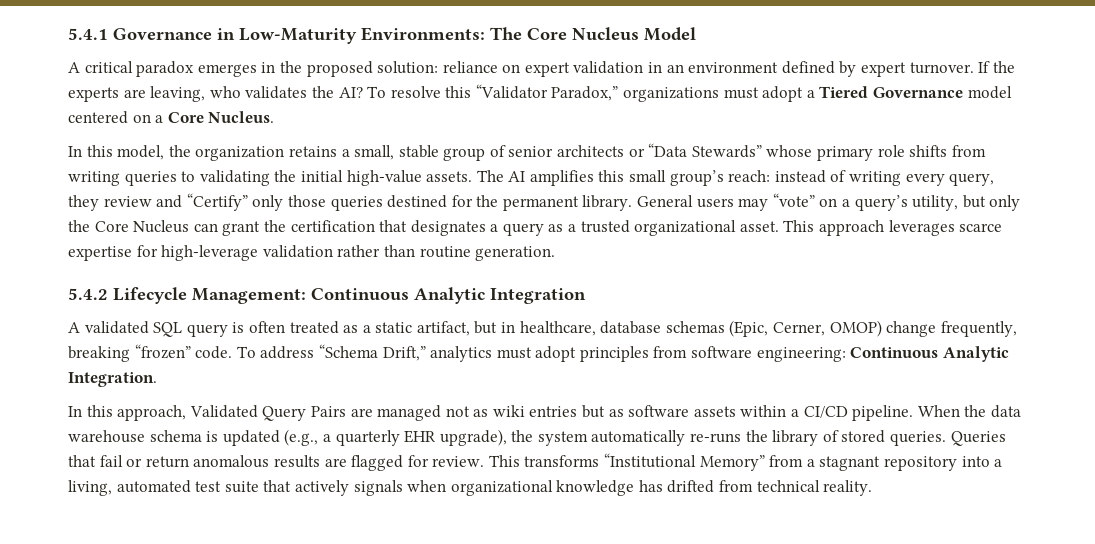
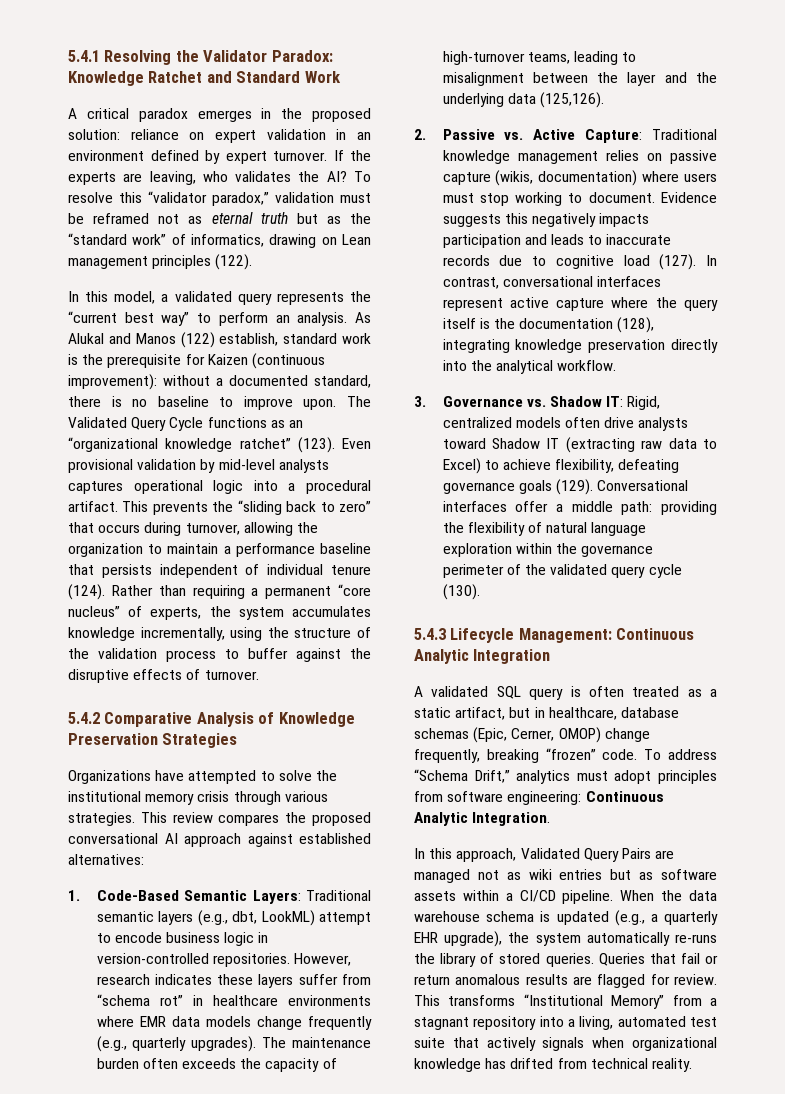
[113,27,696,44] Governance in Low-Maturity Environments: The Core Nucleus Model -> [104,50,333,65] [68,71,341,86] Resolving the Validator Paradox: Knowledge Ratchet and Standard Work
[475,84,1012,102] [68,111,275,124] [68,143,986,161] [68,170,995,186] [68,193,1021,211] [68,220,1003,236] [68,245,556,261] [68,288,108,300] “Validator Paradox,” organizations must adopt a Tiered Governance model centered on a Core Nucleus. // In this model, the organization retains a small, stable group of senior architects or “Data Stewards” whose primary role shifts from writing queries to validating the initial high-value assets. The AI amplifies this small group’s reach: instead of writing every query, they review and “Certify” only those queries destined for the permanent library. General users may “vote” on a query’s utility, but only the Core Nucleus can grant the certification that designates a query as a trusted organizational asset. This approach leverages scarce expertise for high-leverage validation rather than routine generation. // 5.4.2 -> [148,191,371,206] [68,212,371,224] [68,233,371,248] [68,254,253,270] [68,291,371,305] [68,311,372,326] [68,332,371,348] [68,353,325,369] [68,374,371,390] [68,396,371,410] [68,417,303,431] [68,437,371,453] [68,459,329,473] [68,480,371,494] [68,500,371,515] [68,522,318,536] [68,543,371,557] [68,564,371,578] [68,584,371,600] [68,606,371,620] [68,627,371,641] [68,648,371,662] [68,669,259,683] [68,712,355,727] [68,733,238,748] [68,770,337,784] [68,791,328,805] [68,812,371,826] [68,833,371,847] [68,854,144,865] [68,890,371,904] [96,910,371,926] [96,932,269,946] [96,953,351,967] [96,974,372,988] [96,994,371,1006] [96,1016,372,1030] [96,1036,371,1052] [96,1058,337,1072] [442,51,637,65] [442,72,717,86] [442,92,604,108] [414,129,717,143] [442,150,717,164] [442,170,717,186] [442,192,717,206] [442,213,650,227] [442,234,672,248] [442,254,717,270] [442,276,661,289] [442,297,718,311] [442,317,655,333] [442,339,718,353] [442,360,617,374] [414,396,661,410] [442,417,689,431] [442,437,717,453] [442,458,680,474] [442,479,689,495] [442,501,717,515] [442,522,647,536] [442,543,654,557] [442,564,682,578] [442,584,480,600] [414,628,446,640] “validator paradox,” validation must be reframed not as eternal truth but as the “standard work” of informatics, drawing on Lean management principles (122). // In this model, a validated query represents the “current best way” to perform an analysis. As Alukal and Manos (122) establish, standard work is the prerequisite for Kaizen (continuous improvement): without a documented standard, there is no baseline to improve upon. The Validated Query Cycle functions as an “organizational knowledge ratchet” (123). Even provisional validation by mid-level analysts captures operational logic into a procedural artifact. This prevents the “sliding back to zero” that occurs during turnover, allowing the organization to maintain a performance baseline that persists independent of individual tenure (124). Rather than requiring a permanent “core nucleus” of experts, the system accumulates knowledge incrementally, using the structure of the validation process to buffer against the disruptive effects of turnover. // 5.4.2 Comparative Analysis of Knowledge Preservation Strategies // Organizations have attempted to solve the institutional memory crisis through various strategies. This review compares the proposed conversational AI approach against established alternatives: // 1. Code-Based Semantic Layers: Traditional semantic layers (e.g., dbt, LookML) attempt to encode business logic in version-controlled repositories. However, research indicates these layers suffer from “schema rot” in healthcare environments where EMR data models change frequently (e.g., quarterly upgrades). The maintenance burden often exceeds the capacity of high-turnover teams, leading to misalignment between the layer and the underlying data (125,126). // 2. Passive vs. Active Capture: Traditional knowledge management relies on passive capture (wikis, documentation) where users must stop working to document. Evidence suggests this negatively impacts participation and leads to inaccurate records due to cognitive load (127). In contrast, conversational interfaces represent active capture where the query itself is the documentation (128), integrating knowledge preservation directly into the analytical workflow. // 3. Governance vs. Shadow IT: Rigid, centralized models often drive analysts toward Shadow IT (extracting raw data to Excel) to achieve flexibility, defeating governance goals (129). Conversational interfaces offer a middle path: providing the flexibility of natural language exploration within the governance perimeter of the validated query cycle (130). // 5.4.3

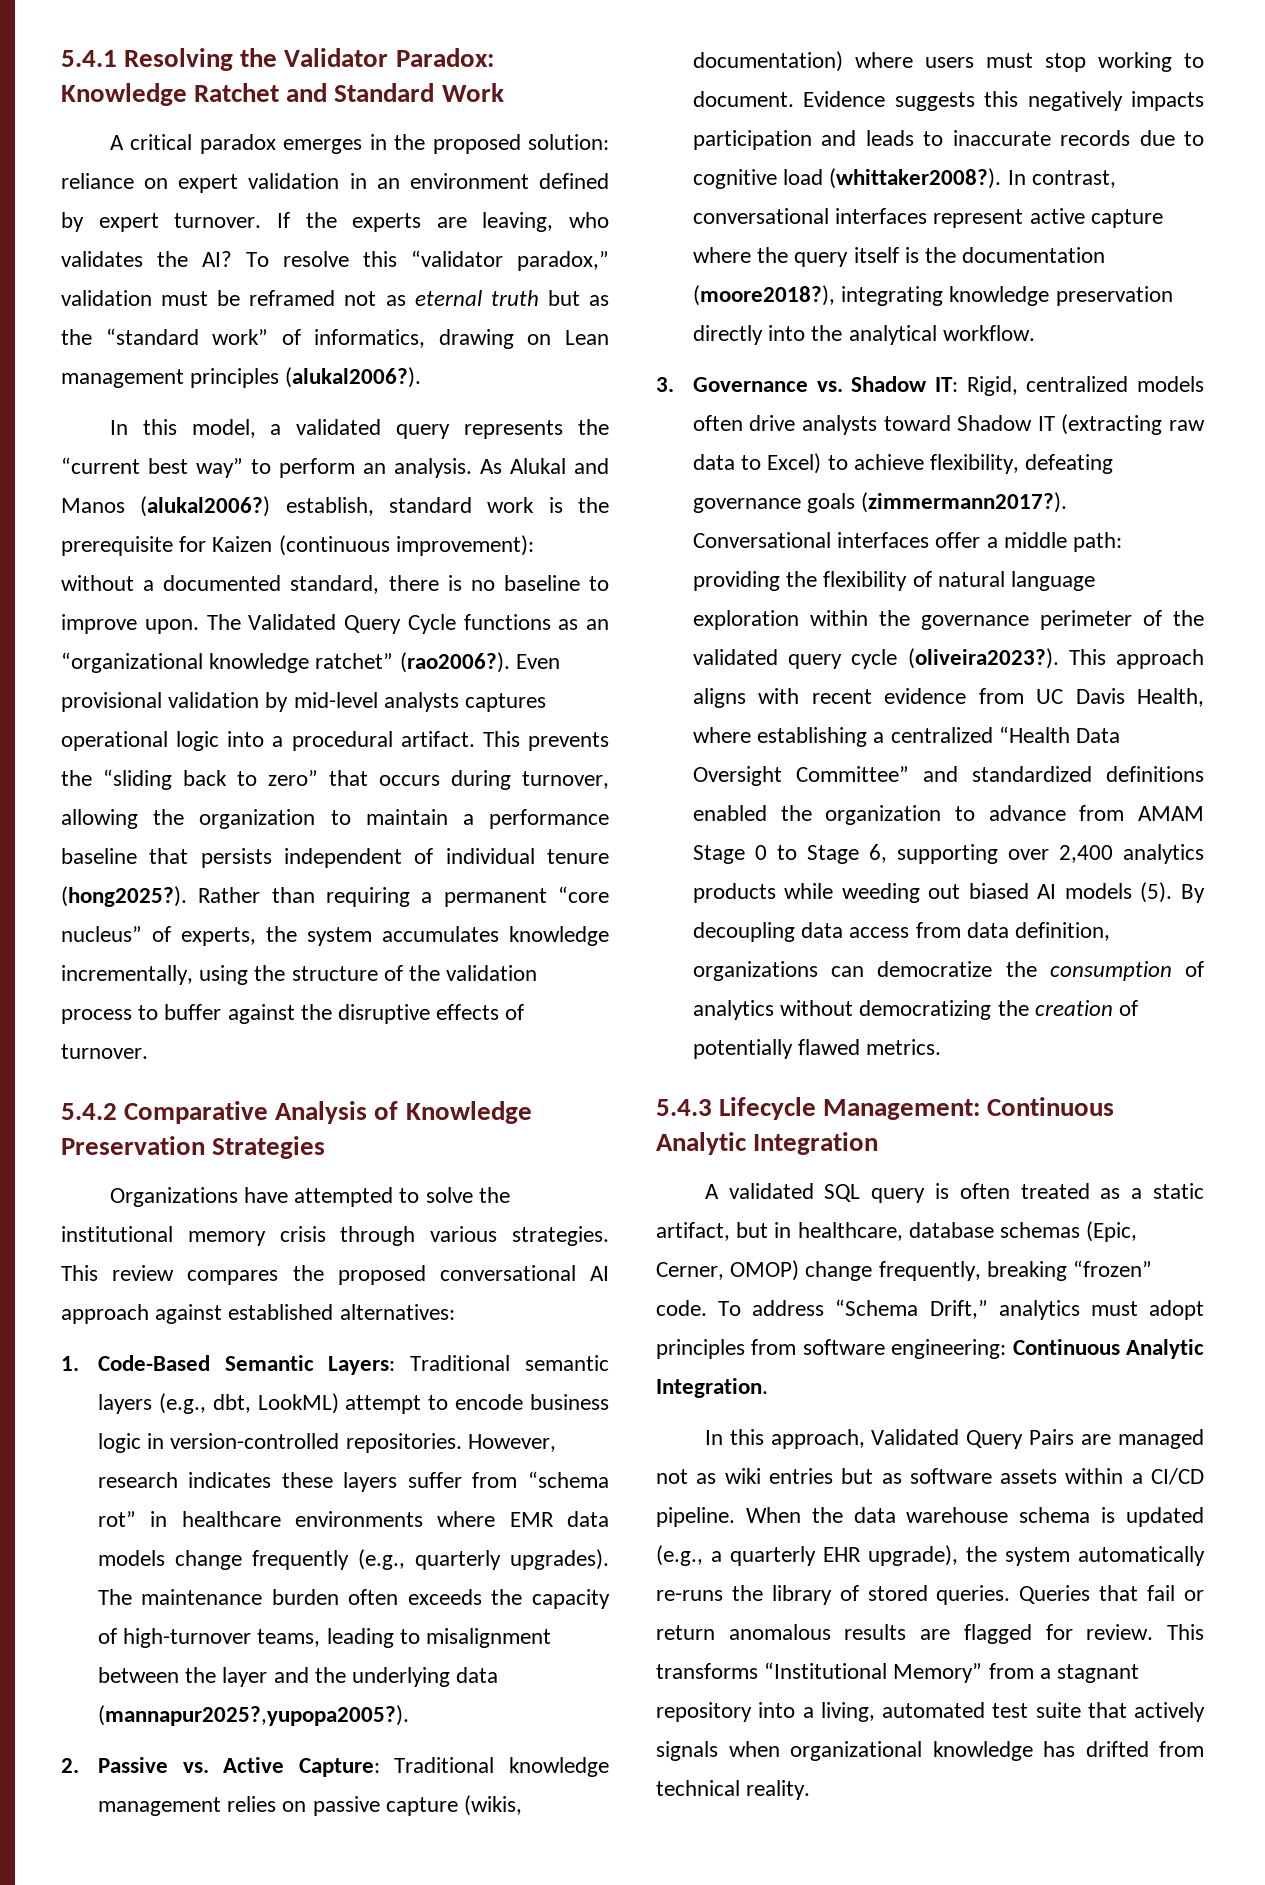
[215,254,253,270] (122). -> [285,367,422,388] (alukal2006?).
[180,332,215,348] (122) -> [140,496,271,517] (alukal2006?)
[297,437,335,453] (123). -> [399,652,510,673] (rao2006?).
[68,584,105,600] (124). -> [61,886,187,907] (hong2025?).
[539,92,604,108] (125,126). -> [97,1705,409,1726] (mannapur2025?,yupopa2005?).
[659,254,697,270] (127). -> [829,168,1002,189] (whittaker2008?).
[617,317,655,333] (128), -> [692,285,835,306] (moore2018?),
[555,479,593,495] (129). -> [861,492,1068,513] (zimmermann2017?).
[442,584,480,600] (130). -> [907,648,1204,669] [692,688,1204,708] [692,726,1120,747] [692,766,1204,786] [692,805,1204,825] [692,844,1204,864] [692,882,1205,903] [692,922,1110,942] [692,961,1204,981] [692,1000,1138,1020] [692,1039,942,1059] (oliveira2023?). This approach aligns with recent evidence from UC Davis Health, where establishing a centralized “Health Data Oversight Committee” and standardized definitions enabled the organization to advance from AMAM Stage 0 to Stage 6, supporting over 2,400 analytics products while weeding out biased AI models (5). By decoupling data access from data definition, organizations can democratize the consumption of analytics without democratizing the creation of potentially flawed metrics.

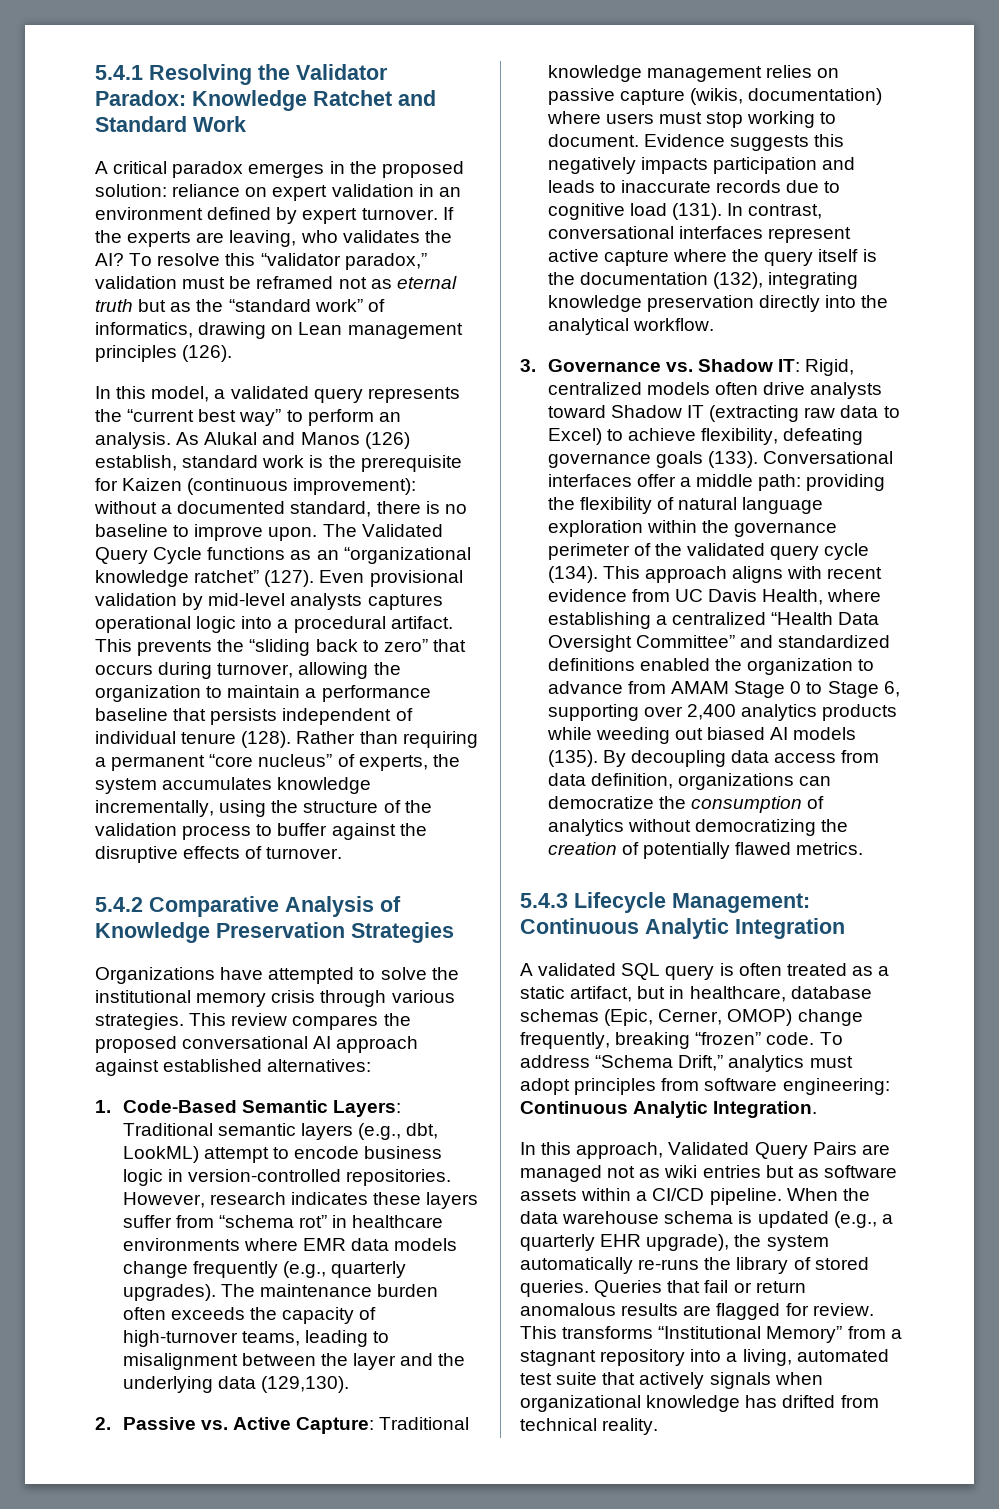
[285,367,422,388] (alukal2006?). -> [182,345,233,362] (126).
[140,496,271,517] (alukal2006?) -> [364,432,410,449] (126)
[399,652,510,673] (rao2006?). -> [264,570,315,587] (127).
[61,886,187,907] (hong2025?). -> [241,731,292,748] (128).
[97,1705,409,1726] (mannapur2025?,yupopa2005?). -> [261,1376,350,1393] (129,130).
[829,168,1002,189] (whittaker2008?). -> [672,203,723,220] (131).
[692,285,835,306] (moore2018?), -> [713,272,764,289] (132),
[861,492,1068,513] (zimmermann2017?). -> [708,451,759,468] (133).
[907,648,1059,669] (oliveira2023?). -> [547,566,598,583] (134).
[1140,882,1173,903] (5). -> [547,750,598,767] (135).

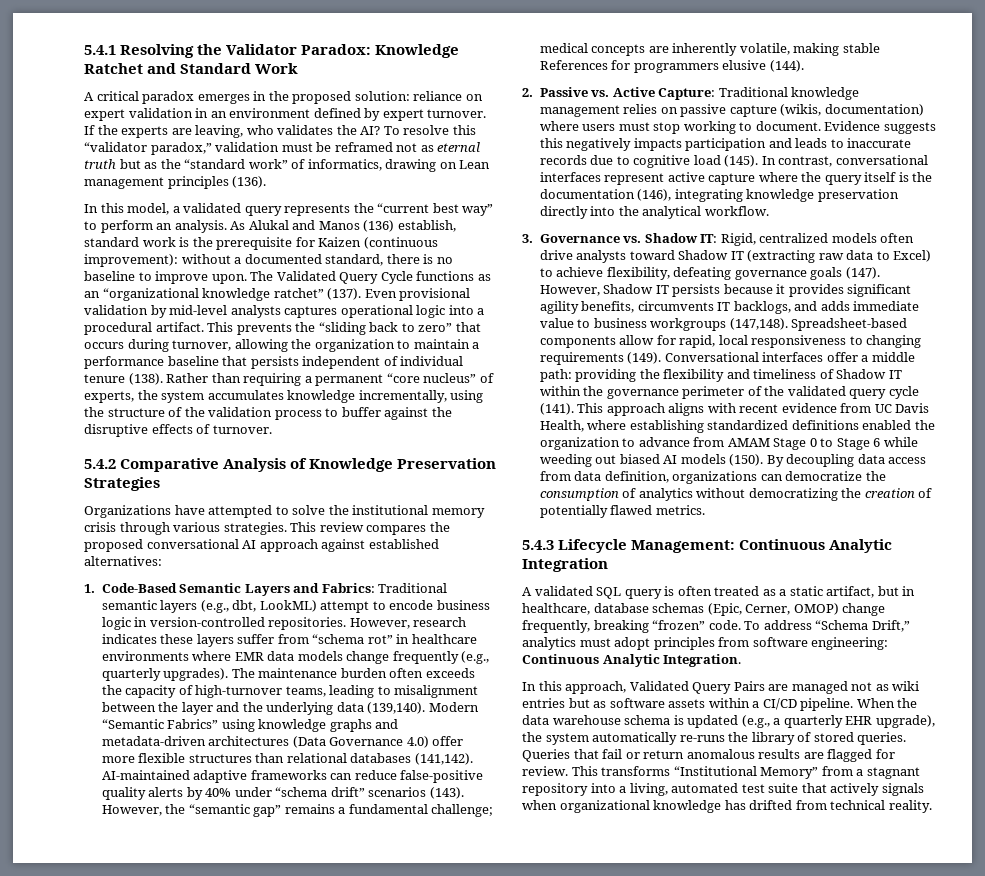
[182,345,233,362] (126). -> [232,176,267,188] (136).
[364,432,410,449] (126) -> [363,220,395,232] (136)
[264,570,315,587] (127). -> [327,288,362,300] (137).
[241,731,292,748] (128). -> [128,373,163,385] (138).
[333,1100,402,1117] Layers: -> [244,583,375,596] Layers and Fabrics:
[261,1376,350,1393] (129,130). -> [367,702,479,714] [101,719,399,732] [101,736,464,748] [101,753,473,765] [101,770,484,783] [101,787,464,800] [101,804,494,817] [539,43,880,56] [539,60,804,73] (139,140). Modern “Semantic Fabrics” using knowledge graphs and metadata-driven architectures (Data Governance 4.0) offer more flexible structures than relational databases (141,142). AI-maintained adaptive frameworks can reduce false-positive quality alerts by 40% under “schema drift” scenarios (143). However, the “semantic gap” remains a fundamental challenge; medical concepts are inherently volatile, making stable References for programmers elusive (144).
[672,203,723,220] (131). -> [724,155,759,167] (145).
[713,272,764,289] (132), -> [637,189,672,201] (146),
[708,451,759,468] (133). -> [845,267,880,279] [539,284,912,297] [539,301,920,314] [539,318,908,331] [539,335,922,348] [539,352,662,365] (147). However, Shadow IT persists because it provides significant agility benefits, circumvents IT backlogs, and adds immediate value to business workgroups (147,148). Spreadsheet-based components allow for rapid, local responsiveness to changing requirements (149).
[657,497,824,514] [547,520,643,537] of natural language exploration -> [726,369,902,379] and timeliness of Shadow IT
[547,566,598,583] (134). -> [539,403,574,415] (141).
[655,612,880,625] [547,635,774,652] a centralized “Health Data Oversight Committee” and -> (704, 426) none
[883,681,900,697] [547,704,898,721] 6, supporting over 2,400 analytics products -> [873,438,881,447] 6
[547,750,598,767] (135). -> [729,454,764,466] (150).

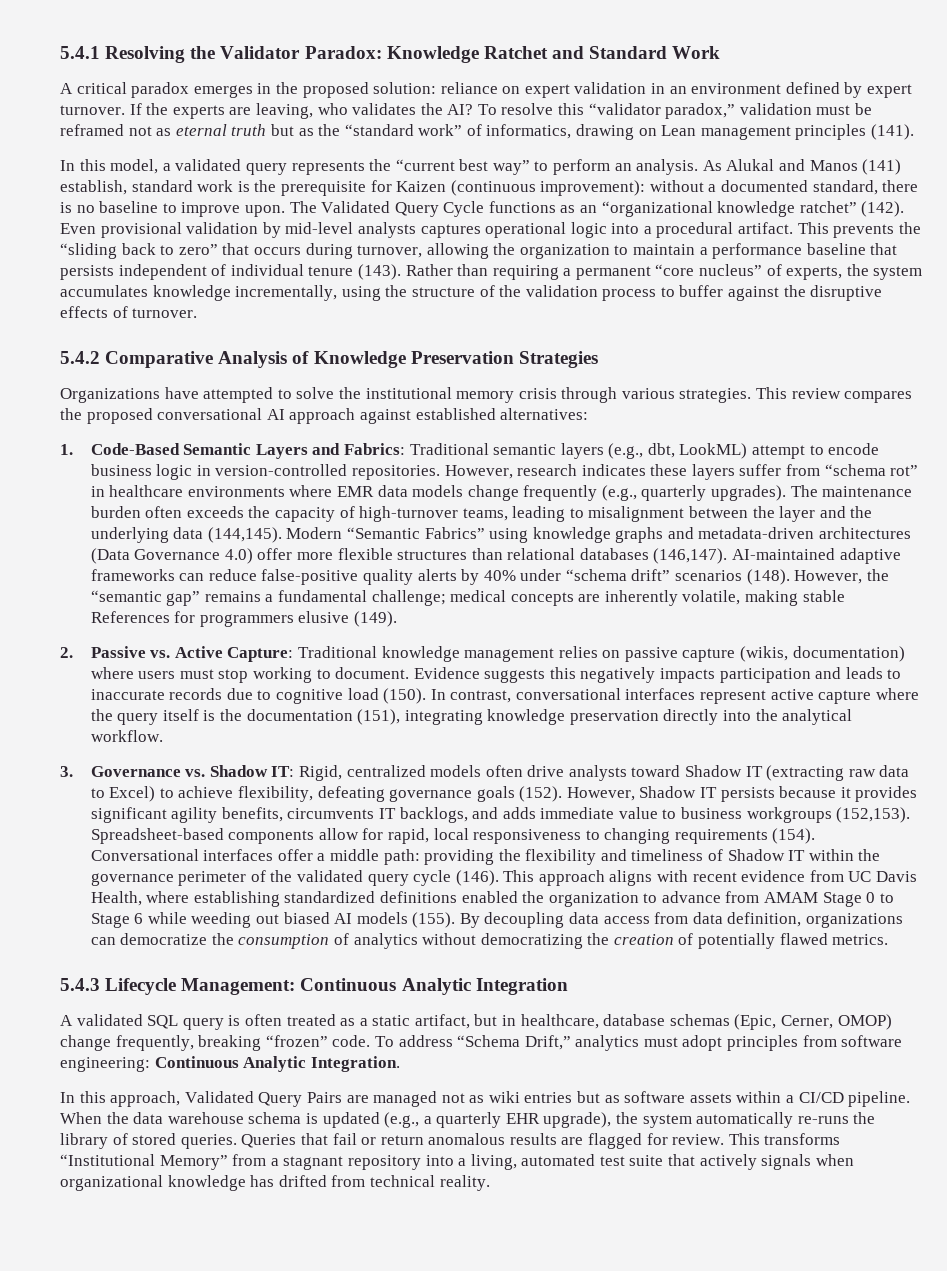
[232,176,267,188] (136). -> [871,124,915,140] (141).
[363,220,395,232] (136) -> [862,159,902,175] (141)
[327,288,362,300] (137). -> [861,201,905,217] (142).
[128,373,163,385] (138). -> [357,264,401,280] (143).
[367,702,426,714] (139,140). -> [207,527,282,543] (144,145).
[414,753,473,765] (141,142). -> [653,548,728,564] (146,147).
[429,787,464,799] (143). -> [746,569,790,585] (148).
[769,60,804,72] (144). -> [353,611,397,627] (149).
[724,155,759,167] (145). -> [383,688,427,704] (150).
[637,189,672,201] (146), -> [357,709,401,725] (151),
[845,267,880,279] (147). -> [519,786,563,802] (152).
[729,318,788,330] (147,148). -> [836,807,911,823] (152,153).
[627,352,662,364] (149). -> [772,828,816,844] (154).
[539,403,574,415] (141). -> [455,870,499,886] (146).
[729,454,764,466] (150). -> [412,912,456,928] (155).

